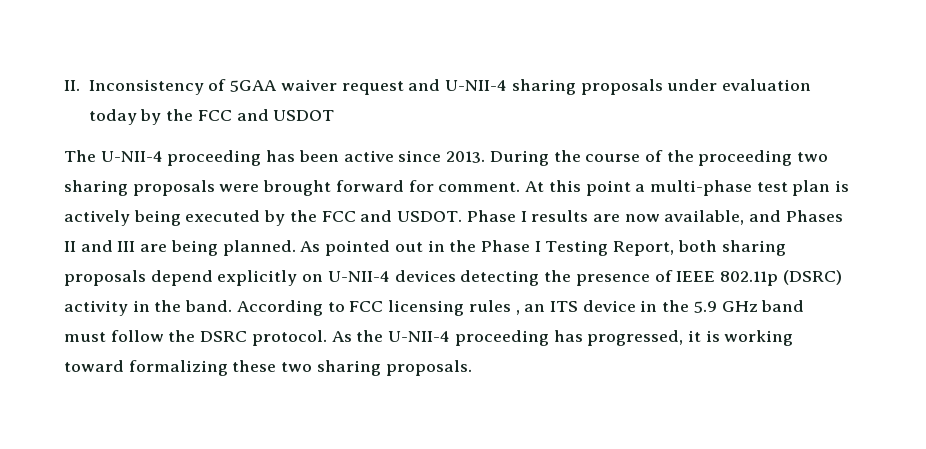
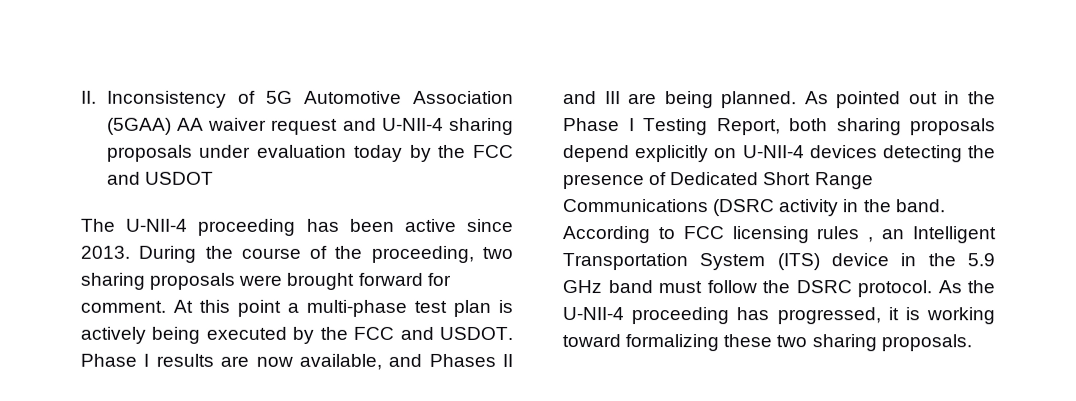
[230,80,278,92] 5GAA -> [265,90,514,104] [106,117,204,135] 5G Automotive Association (5GAA) AA
[698,150,793,166] proceeding -> [370,245,474,263] proceeding,
[676,270,842,286] IEEE 802.11p (DSRC) -> [670,172,874,190] [562,199,776,217] Dedicated Short Range Communications (DSRC
[549,301,578,312] ITS -> [912,226,996,244] [562,253,820,271] Intelligent Transportation System (ITS)

